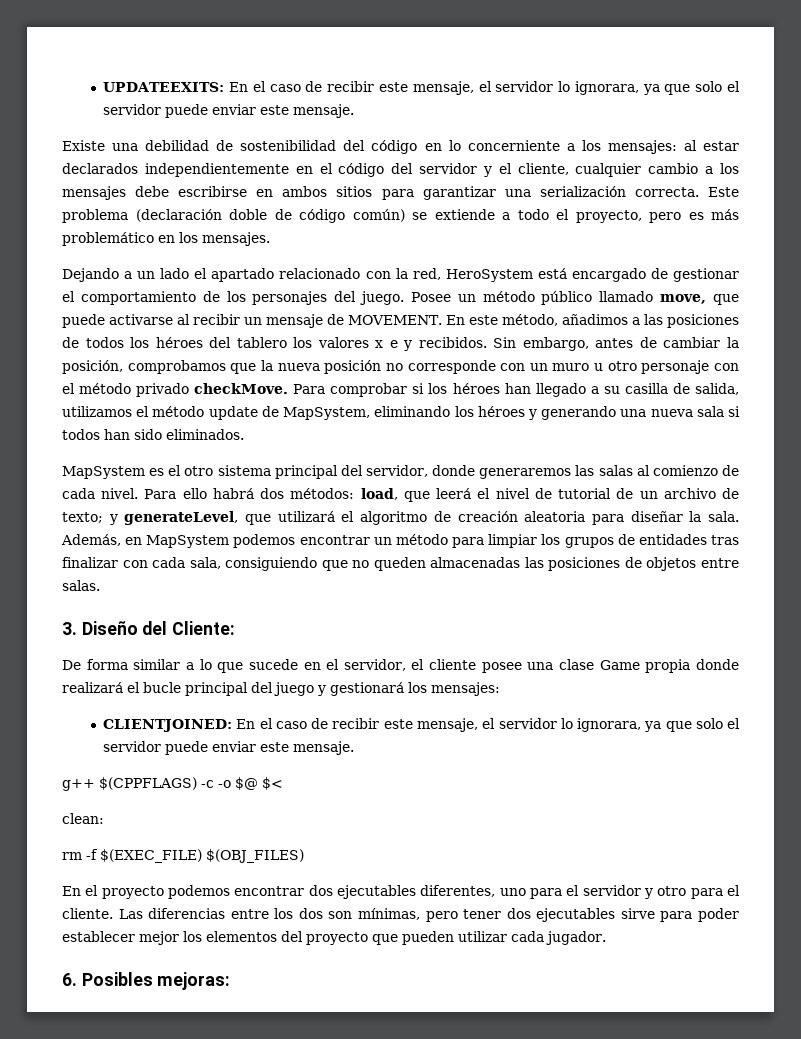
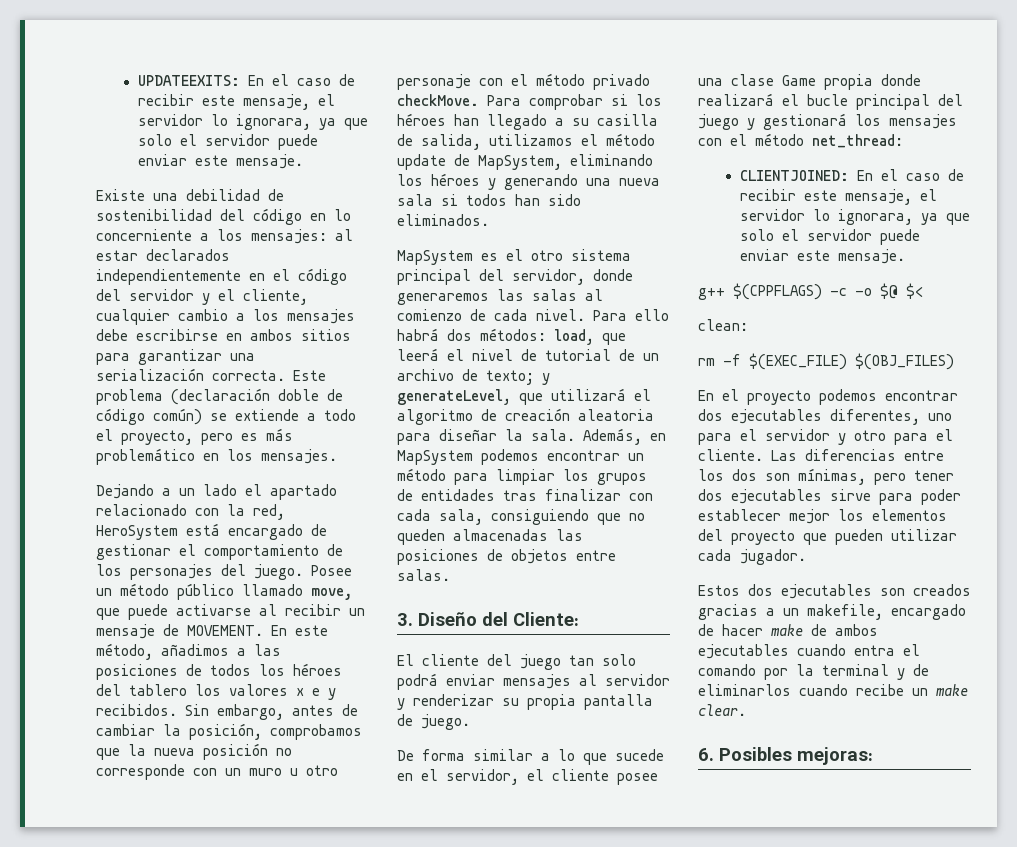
(236, 628) none -> [397,654,636,670] [397,673,670,690] [397,694,653,710] [397,714,470,730] // El cliente del juego tan solo podrá enviar mensajes al servidor y renderizar su propia pantalla de juego.
[431,682,500,696] mensajes: -> [889,114,957,129] [698,133,903,148] mensajes con el método net_thread:
(606, 938) none -> [698,584,971,599] [698,604,966,620] [698,624,878,636] [698,644,920,659] [698,664,929,680] [698,684,968,696] [698,704,746,716] // Estos dos ejecutables son creados gracias a un makefile, encargado de hacer make de ambos ejecutables cuando entra el comando por la terminal y de eliminarlos cuando recibe un make clear.

